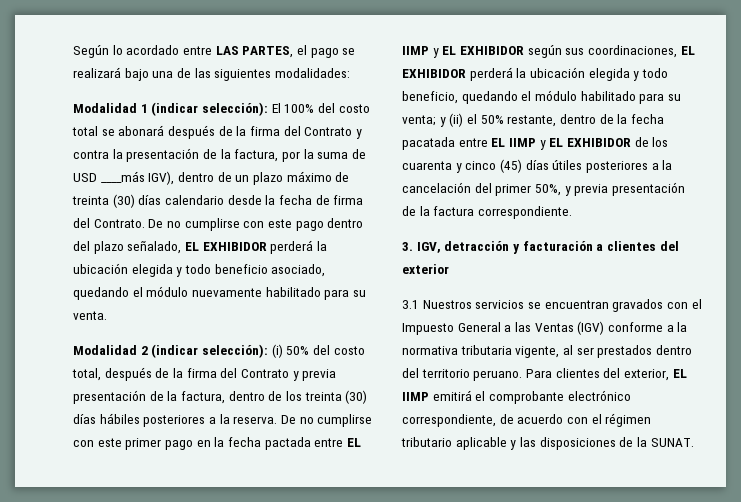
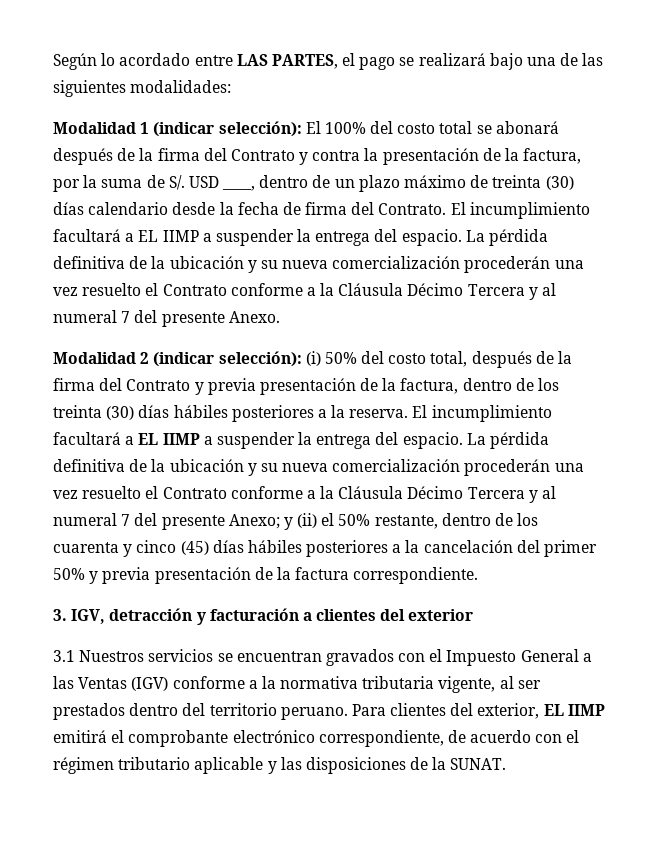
[73,171,175,185] USD ____más IGV), -> [168,175,256,191] S/. USD ____,
[148,218,364,231] [73,240,327,254] [73,263,326,277] [73,286,366,300] [73,311,107,320] De no cumplirse con este pago dentro del plazo señalado, EL EXHIBIDOR perderá la ubicación elegida y todo beneficio asociado, quedando el módulo nuevamente habilitado para su venta. -> [450,202,590,219] [53,229,549,246] [53,256,584,273] [53,283,557,300] [53,310,280,327] El incumplimiento facultará a EL IIMP a suspender la entrega del espacio. La pérdida definitiva de la ubicación y su nueva comercialización procederán una vez resuelto el Contrato conforme a la Cláusula Décimo Tercera y al numeral 7 del presente Anexo.
[280,414,373,427] [73,437,361,450] [402,45,695,58] [402,67,668,81] [402,90,681,104] [402,115,436,126] De no cumplirse con este primer pago en la fecha pactada entre EL IIMP y EL EXHIBIDOR según sus coordinaciones, EL EXHIBIDOR perderá la ubicación elegida y todo beneficio, quedando el módulo habilitado para su venta; -> [412,405,552,422] [53,432,550,449] [53,459,584,476] [53,486,557,503] [53,513,280,530] El incumplimiento facultará a EL IIMP a suspender la entrega del espacio. La pérdida definitiva de la ubicación y su nueva comercialización procederán una vez resuelto el Contrato conforme a la Cláusula Décimo Tercera y al numeral 7 del presente Anexo;
[617,114,664,124] [402,137,649,150] la fecha pacatada entre EL IIMP y EL EXHIBIDOR de -> (514, 519) none
[552,160,583,170] útiles -> [247,540,302,553] hábiles
[534,184,561,196] 50%, -> [53,568,85,580] 50%

